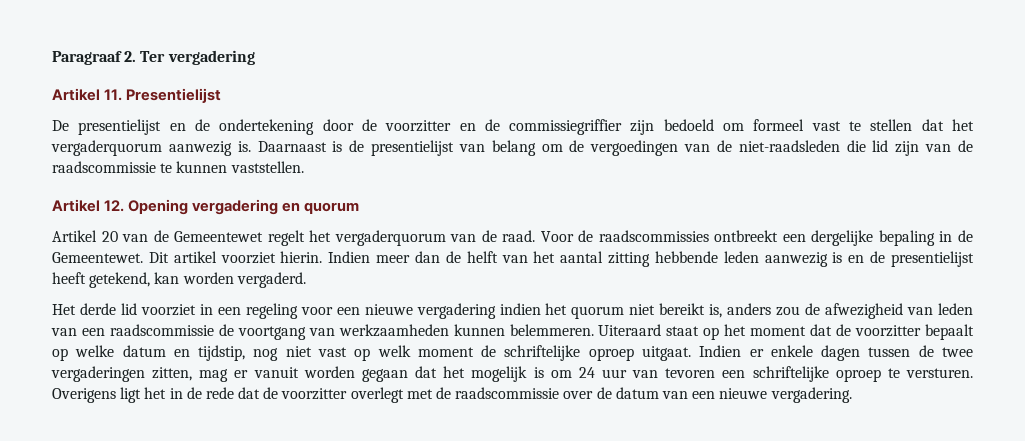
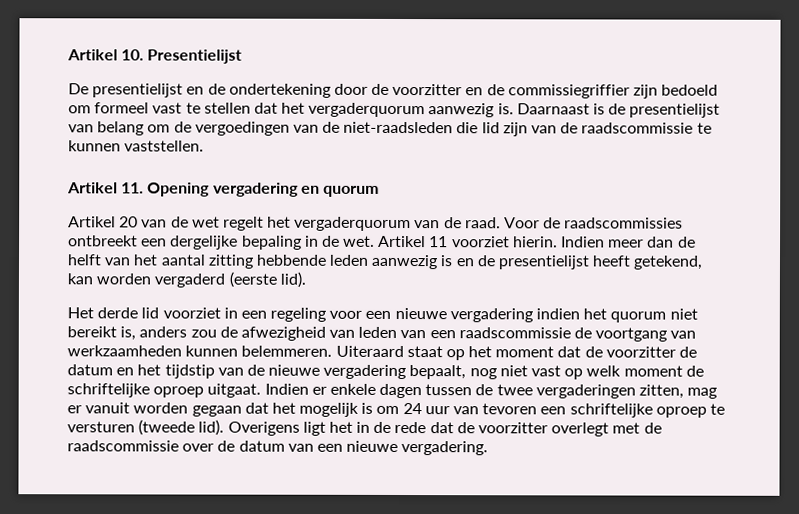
[52,50,255,65] [52,88,123,101] Paragraaf 2. Ter vergadering // Artikel 11. -> [67,49,145,61] Artikel 10.
[104,200,125,212] 12. -> [121,182,145,194] 11.
[174,231,264,242] Gemeentewet -> [191,216,220,228] wet
[52,251,217,263] Gemeentewet. Dit artikel -> [343,235,449,248] wet. Artikel 11
[236,272,306,288] vergaderd. -> [154,271,306,288] vergaderd (eerste lid).
[925,324,975,340] [52,345,246,361] bepaalt op welke datum en tijdstip, -> [679,346,698,358] [67,364,467,380] de datum en het tijdstip van de nieuwe vergadering bepaalt,
[905,368,973,378] versturen. -> [67,419,225,436] versturen (tweede lid).

